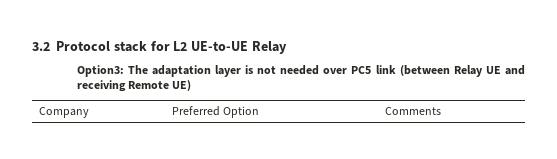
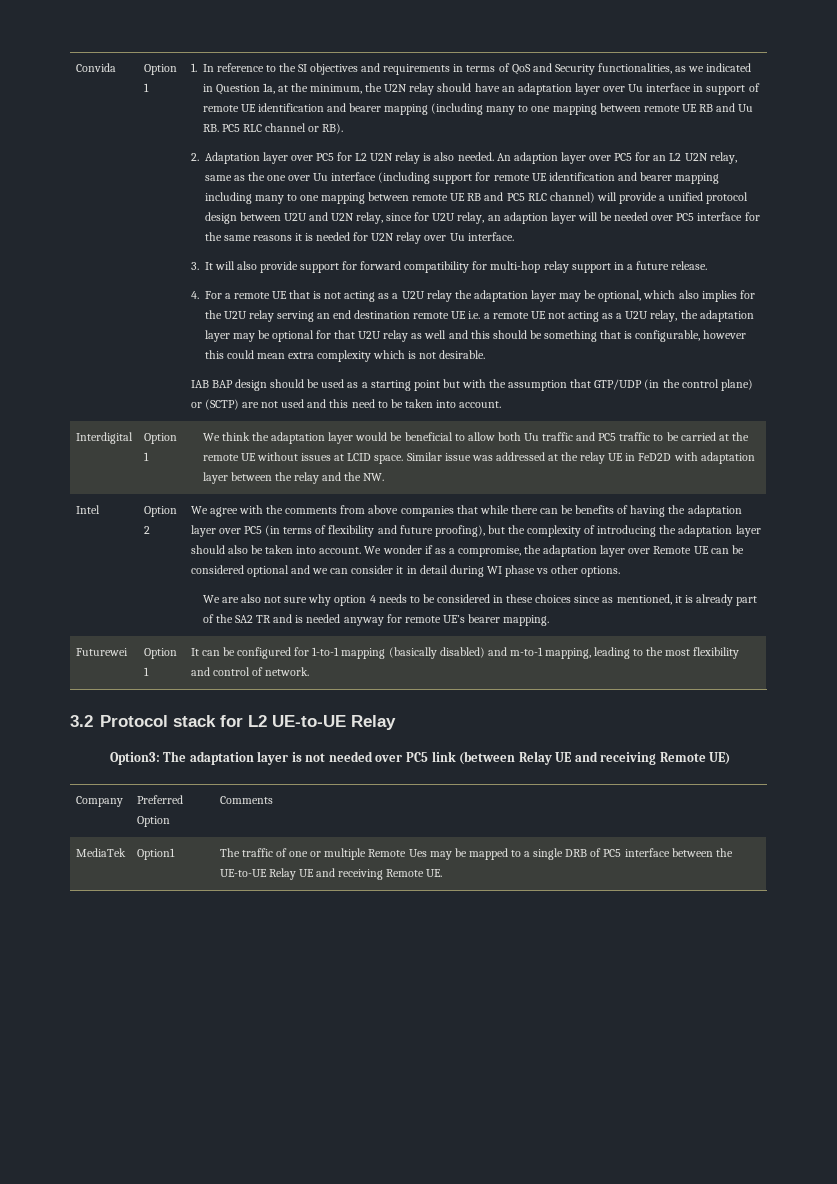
(32, 46) none -> [75,63,116,72] [143,64,177,75] [143,83,149,92] [190,63,752,75] [202,83,760,95] [202,103,754,115] [202,123,344,134] [190,152,737,164] [204,172,720,184] [204,192,749,204] [204,212,760,224] [204,232,514,244] [190,261,708,273] [190,290,755,302] [204,310,754,322] [204,330,747,342] [204,350,486,362] [190,379,753,391] [190,399,502,410] [75,432,133,444] [143,433,177,444] [143,452,149,461] [202,432,749,444] [202,452,755,464] [202,472,385,484] [75,505,100,514] [143,506,177,517] [143,526,150,534] [190,505,742,517] [190,525,761,537] [190,545,744,557] [190,565,621,577] [202,594,757,606] [202,614,550,626] [75,648,128,656] [143,648,177,659] [143,667,149,676] [190,647,740,659] [190,667,310,676] Convida | Option 1 | 1. In reference to the SI objectives and requirements in terms of QoS and Security functionalities, as we indicated in Question 1a, at the minimum, the U2N relay should have an adaptation layer over Uu interface in support of remote UE identification and bearer mapping (including many to one mapping between remote UE RB and Uu RB. PC5 RLC channel or RB). // 2. Adaptation layer over PC5 for L2 U2N relay is also needed. An adaption layer over PC5 for an L2 U2N relay, same as the one over Uu interface (including support for remote UE identification and bearer mapping including many to one mapping between remote UE RB and PC5 RLC channel) will provide a unified protocol design between U2U and U2N relay, since for U2U relay, an adaption layer will be needed over PC5 interface for the same reasons it is needed for U2N relay over Uu interface. // 3. It will also provide support for forward compatibility for multi-hop relay support in a future release. // 4. For a remote UE that is not acting as a U2U relay the adaptation layer may be optional, which also implies for the U2U relay serving an end destination remote UE i.e. a remote UE not acting as a U2U relay, the adaptation layer may be optional for that U2U relay as well and this should be something that is configurable, however this could mean extra complexity which is not desirable. // IAB BAP design should be used as a starting point but with the assumption that GTP/UDP (in the control plane) or (SCTP) are not used and this need to be taken into account. // Interdigital | Option 1 | We think the adaptation layer would be beneficial to allow both Uu traffic and PC5 traffic to be carried at the remote UE without issues at LCID space. Similar issue was addressed at the relay UE in FeD2D with adaptation layer between the relay and the NW. // Intel | Option 2 | We agree with the comments from above companies that while there can be benefits of having the adaptation layer over PC5 (in terms of flexibility and future proofing), but the complexity of introducing the adaptation layer should also be taken into account. We wonder if as a compromise, the adaptation layer over Remote UE can be considered optional and we can consider it in detail during WI phase vs other options. // We are also not sure why option 4 needs to be considered in these choices since as mentioned, it is already part of the SA2 TR and is needed anyway for remote UE’s bearer mapping. // Futurewei | Option 1 | It can be configured for 1-to-1 mapping (basically disabled) and m-to-1 mapping, leading to the most flexibility and control of network. //
(441, 111) none -> [75,848,126,857] [136,848,175,860] [219,848,733,860] [219,868,443,880] // MediaTek | Option1 | The traffic of one or multiple Remote Ues may be mapped to a single DRB of PC5 interface between the UE-to-UE Relay UE and receiving Remote UE.

